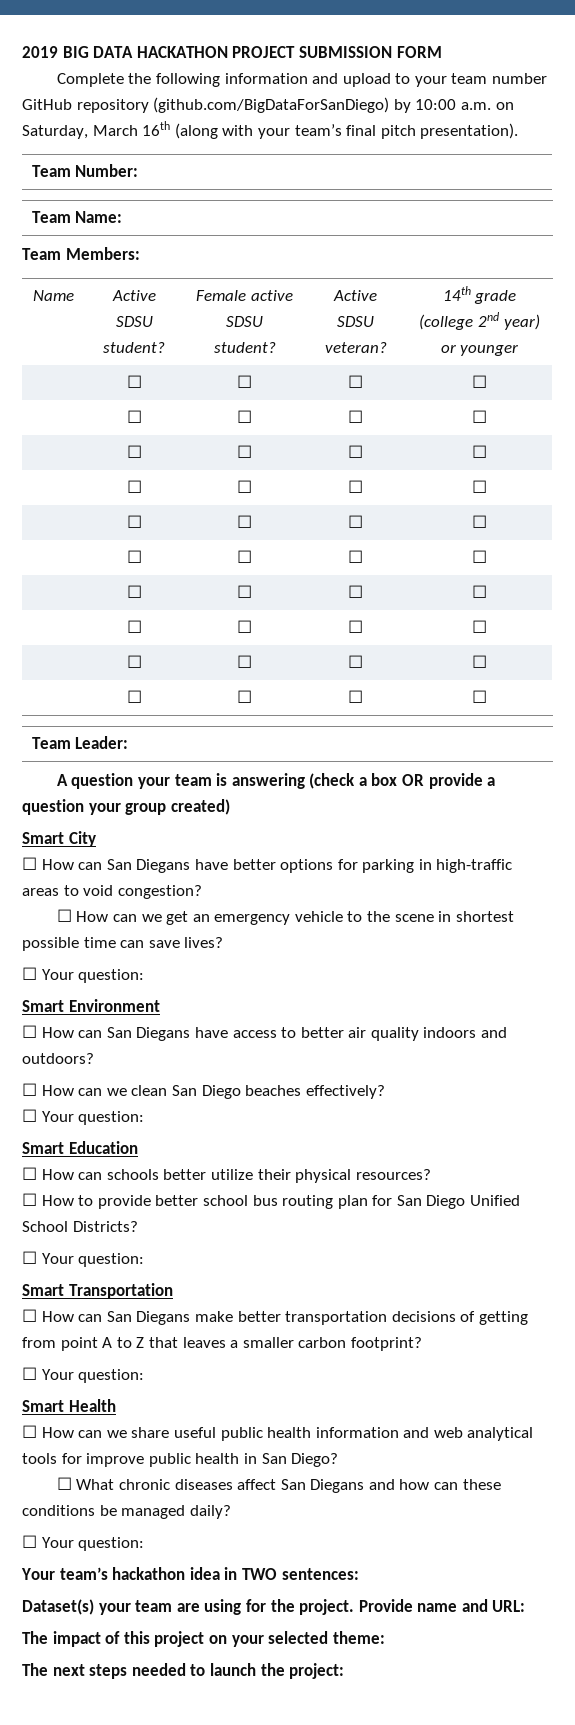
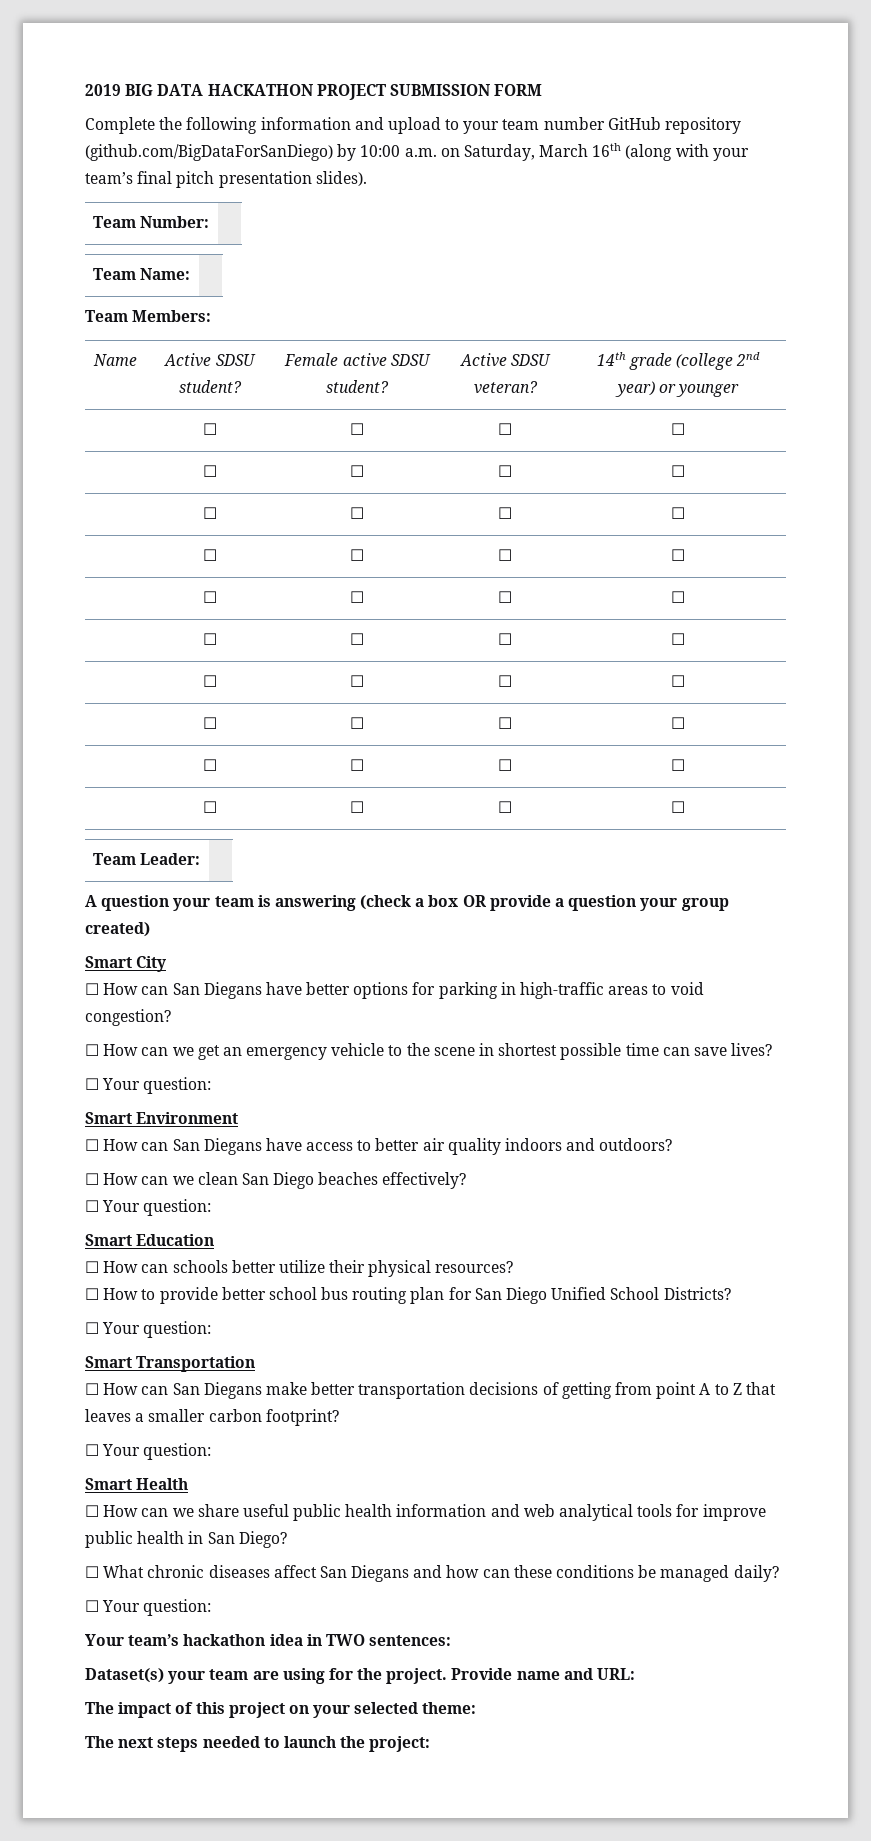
[420,123,519,139] presentation). -> [218,171,367,188] presentation slides).

